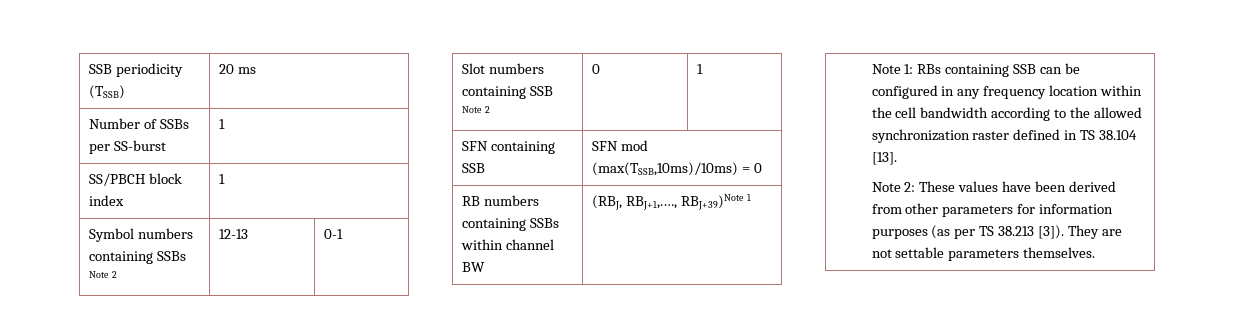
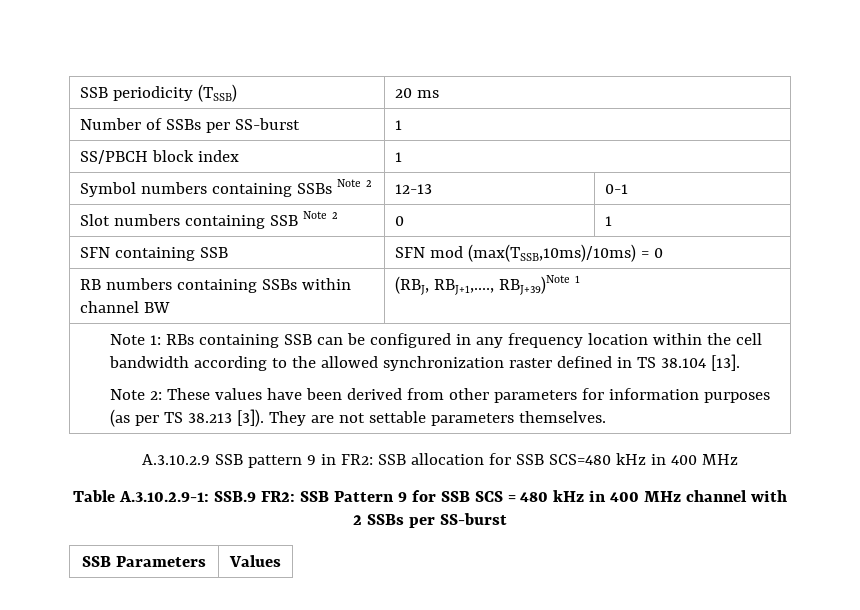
(1096, 252) none -> [142,453,738,468] [72,490,788,502] [353,513,507,528] [82,556,206,567] [229,555,281,567] // A.3.10.2.9 SSB pattern 9 in FR2: SSB allocation for SSB SCS=480 kHz in 400 MHz // Table A.3.10.2.9-1: SSB.9 FR2: SSB Pattern 9 for SSB SCS = 480 kHz in 400 MHz channel with 2 SSBs per SS-burst // SSB Parameters | Values

